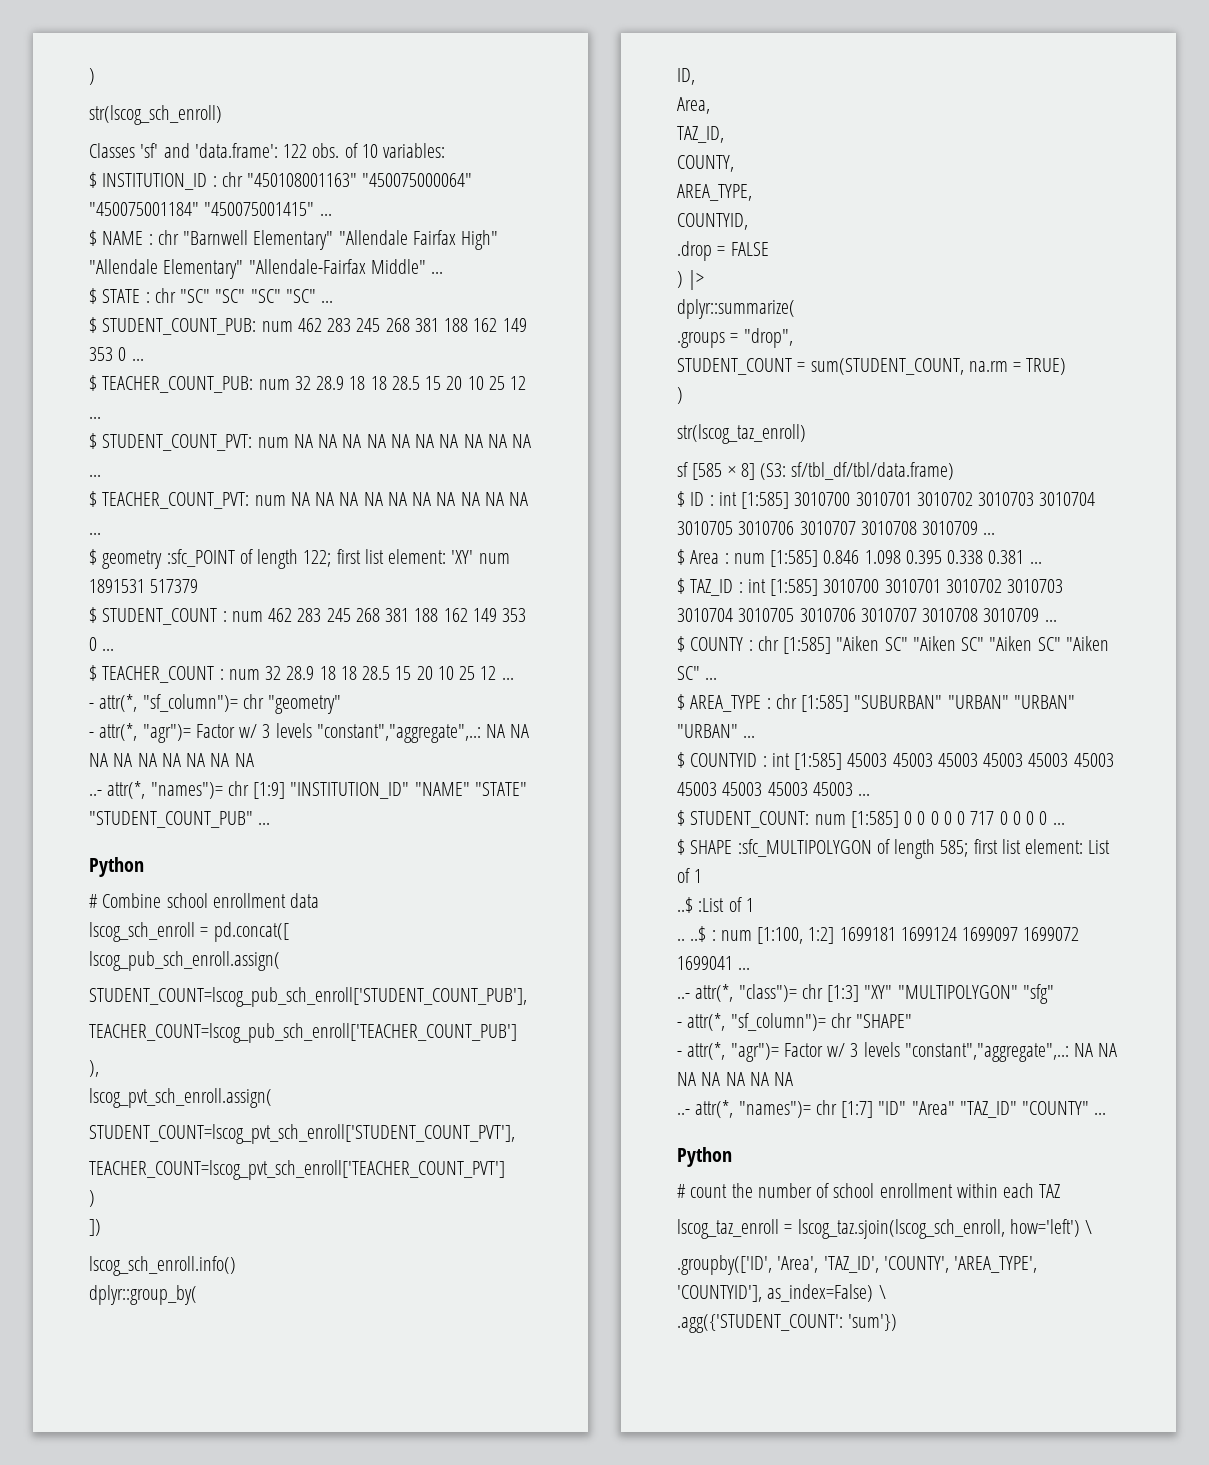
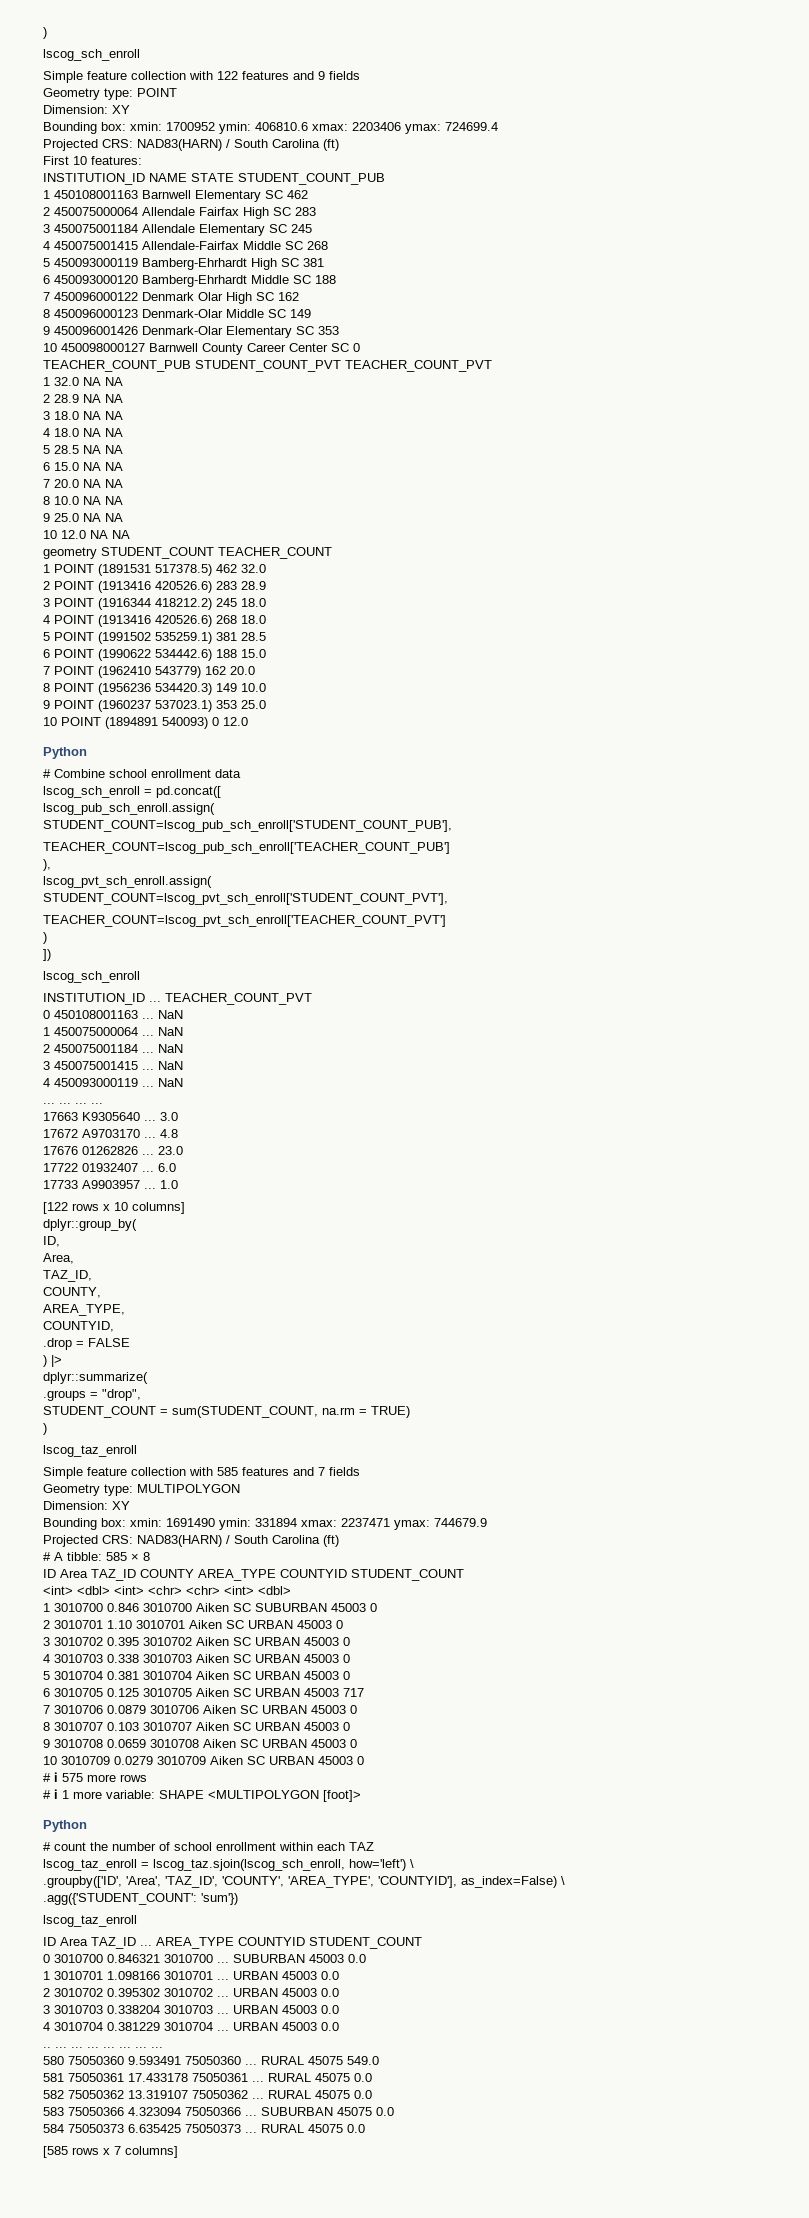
[89,68,95,85] [89,105,222,125] [89,143,446,158] [89,172,473,190] [89,202,332,216] [89,230,499,250] [89,259,444,279] [89,288,334,304] [89,317,527,335] [89,347,144,361] [89,375,527,393] [89,416,101,419] [89,433,532,451] [89,474,101,477] [89,491,529,509] [89,532,101,535] [89,549,510,569] [89,579,199,593] [89,607,527,625] [89,637,115,651] [89,665,514,683] [89,694,342,714] [89,723,530,743] [89,753,254,767] [89,781,527,799] [89,811,271,828] ) // str(lscog_sch_enroll) // Classes 'sf' and 'data.frame': 122 obs. of 10 variables: // $ INSTITUTION_ID : chr "450108001163" "450075000064" "450075001184" "450075001415" ... // $ NAME : chr "Barnwell Elementary" "Allendale Fairfax High" "Allendale Elementary" "Allendale-Fairfax Middle" ... // $ STATE : chr "SC" "SC" "SC" "SC" ... // $ STUDENT_COUNT_PUB: num 462 283 245 268 381 188 162 149 353 0 ... // $ TEACHER_COUNT_PUB: num 32 28.9 18 18 28.5 15 20 10 25 12 ... // $ STUDENT_COUNT_PVT: num NA NA NA NA NA NA NA NA NA NA ... // $ TEACHER_COUNT_PVT: num NA NA NA NA NA NA NA NA NA NA ... // $ geometry :sfc_POINT of length 122; first list element: 'XY' num 1891531 517379 // $ STUDENT_COUNT : num 462 283 245 268 381 188 162 149 353 0 ... // $ TEACHER_COUNT : num 32 28.9 18 18 28.5 15 20 10 25 12 ... // - attr(*, "sf_column")= chr "geometry" // - attr(*, "agr")= Factor w/ 3 levels "constant","aggregate",..: NA NA NA NA NA NA NA NA NA // ..- attr(*, "names")= chr [1:9] "INSTITUTION_ID" "NAME" "STATE" "STUDENT_COUNT_PUB" ... -> [43,27,47,39] [43,49,140,61] [43,71,360,83] [43,88,177,100] [43,105,130,114] [43,122,498,134] [43,139,339,151] [43,156,142,165] [43,173,385,185] [43,190,308,202] [43,207,316,219] [43,224,312,236] [43,241,328,250] [43,258,324,270] [43,275,336,287] [43,292,299,304] [43,309,311,318] [43,326,339,338] [43,343,360,355] [43,360,492,372] [43,377,123,386] [43,394,123,403] [43,411,123,420] [43,428,123,437] [43,445,123,454] [43,462,123,471] [43,479,123,488] [43,496,123,505] [43,513,123,522] [43,530,130,539] [43,547,332,559] [43,564,266,576] [43,581,266,593] [43,598,266,610] [43,615,266,627] [43,632,266,644] [43,649,266,661] [43,666,255,678] [43,683,266,695] [43,700,266,712] [43,717,248,729] ) // lscog_sch_enroll // Simple feature collection with 122 features and 9 fields // Geometry type: POINT // Dimension: XY // Bounding box: xmin: 1700952 ymin: 406810.6 xmax: 2203406 ymax: 724699.4 // Projected CRS: NAD83(HARN) / South Carolina (ft) // First 10 features: // INSTITUTION_ID NAME STATE STUDENT_COUNT_PUB // 1 450108001163 Barnwell Elementary SC 462 // 2 450075000064 Allendale Fairfax High SC 283 // 3 450075001184 Allendale Elementary SC 245 // 4 450075001415 Allendale-Fairfax Middle SC 268 // 5 450093000119 Bamberg-Ehrhardt High SC 381 // 6 450093000120 Bamberg-Ehrhardt Middle SC 188 // 7 450096000122 Denmark Olar High SC 162 // 8 450096000123 Denmark-Olar Middle SC 149 // 9 450096001426 Denmark-Olar Elementary SC 353 // 10 450098000127 Barnwell County Career Center SC 0 // TEACHER_COUNT_PUB STUDENT_COUNT_PVT TEACHER_COUNT_PVT // 1 32.0 NA NA // 2 28.9 NA NA // 3 18.0 NA NA // 4 18.0 NA NA // 5 28.5 NA NA // 6 15.0 NA NA // 7 20.0 NA NA // 8 10.0 NA NA // 9 25.0 NA NA // 10 12.0 NA NA // geometry STUDENT_COUNT TEACHER_COUNT // 1 POINT (1891531 517378.5) 462 32.0 // 2 POINT (1913416 420526.6) 283 28.9 // 3 POINT (1916344 418212.2) 245 18.0 // 4 POINT (1913416 420526.6) 268 18.0 // 5 POINT (1991502 535259.1) 381 28.5 // 6 POINT (1990622 534442.6) 188 15.0 // 7 POINT (1962410 543779) 162 20.0 // 8 POINT (1956236 534420.3) 149 10.0 // 9 POINT (1960237 537023.1) 353 25.0 // 10 POINT (1894891 540093) 0 12.0
[89,1256,236,1276] lscog_sch_enroll.info() -> [43,971,140,983] [43,993,312,1005] [43,1010,183,1019] [43,1027,183,1036] [43,1044,183,1053] [43,1061,183,1070] [43,1078,183,1087] [43,1103,103,1104] [43,1112,178,1121] [43,1129,178,1138] [43,1146,183,1155] [43,1163,176,1172] [43,1180,178,1189] [43,1202,185,1214] lscog_sch_enroll // INSTITUTION_ID ... TEACHER_COUNT_PVT // 0 450108001163 ... NaN // 1 450075000064 ... NaN // 2 450075001184 ... NaN // 3 450075001415 ... NaN // 4 450093000119 ... NaN // ... ... ... ... // 17663 K9305640 ... 3.0 // 17672 A9703170 ... 4.8 // 17676 01262826 ... 23.0 // 17722 01932407 ... 6.0 // 17733 A9903957 ... 1.0 // [122 rows x 10 columns]
[677,424,806,444] [677,462,955,480] [677,491,1096,509] [677,521,996,535] [677,549,1042,567] [677,578,1064,596] [677,608,1057,622] [677,636,1109,654] [677,666,718,680] [677,694,1075,712] [677,724,756,738] [677,752,1114,770] [677,782,871,796] [677,810,1065,828] [677,839,1111,859] [677,868,703,883] [677,897,754,913] [677,926,1080,944] [677,956,751,970] [677,984,1054,1004] [677,1013,913,1031] [677,1042,1118,1062] [677,1072,794,1086] [677,1100,1107,1118] str(lscog_taz_enroll) // sf [585 × 8] (S3: sf/tbl_df/tbl/data.frame) // $ ID : int [1:585] 3010700 3010701 3010702 3010703 3010704 3010705 3010706 3010707 3010708 3010709 ... // $ Area : num [1:585] 0.846 1.098 0.395 0.338 0.381 ... // $ TAZ_ID : int [1:585] 3010700 3010701 3010702 3010703 3010704 3010705 3010706 3010707 3010708 3010709 ... // $ COUNTY : chr [1:585] "Aiken SC" "Aiken SC" "Aiken SC" "Aiken SC" ... // $ AREA_TYPE : chr [1:585] "SUBURBAN" "URBAN" "URBAN" "URBAN" ... // $ COUNTYID : int [1:585] 45003 45003 45003 45003 45003 45003 45003 45003 45003 45003 ... // $ STUDENT_COUNT: num [1:585] 0 0 0 0 0 717 0 0 0 0 ... // $ SHAPE :sfc_MULTIPOLYGON of length 585; first list element: List of 1 // ..$ :List of 1 // .. ..$ : num [1:100, 1:2] 1699181 1699124 1699097 1699072 1699041 ... // ..- attr(*, "class")= chr [1:3] "XY" "MULTIPOLYGON" "sfg" // - attr(*, "sf_column")= chr "SHAPE" // - attr(*, "agr")= Factor w/ 3 levels "constant","aggregate",..: NA NA NA NA NA NA NA // ..- attr(*, "names")= chr [1:7] "ID" "Area" "TAZ_ID" "COUNTY" ... -> [43,1445,137,1457] [43,1467,360,1479] [43,1484,240,1496] [43,1501,130,1510] [43,1518,487,1530] [43,1535,339,1547] [43,1552,150,1561] [43,1569,464,1581] [43,1586,291,1595] [43,1603,377,1612] [43,1620,343,1629] [43,1637,350,1646] [43,1654,350,1663] [43,1671,350,1680] [43,1688,364,1697] [43,1705,357,1714] [43,1722,350,1731] [43,1739,357,1748] [43,1756,364,1765] [43,1772,147,1782] [43,1789,361,1802] lscog_taz_enroll // Simple feature collection with 585 features and 7 fields // Geometry type: MULTIPOLYGON // Dimension: XY // Bounding box: xmin: 1691490 ymin: 331894 xmax: 2237471 ymax: 744679.9 // Projected CRS: NAD83(HARN) / South Carolina (ft) // # A tibble: 585 × 8 // ID Area TAZ_ID COUNTY AREA_TYPE COUNTYID STUDENT_COUNT // <int> <dbl> <int> <chr> <chr> <int> <dbl> // 1 3010700 0.846 3010700 Aiken SC SUBURBAN 45003 0 // 2 3010701 1.10 3010701 Aiken SC URBAN 45003 0 // 3 3010702 0.395 3010702 Aiken SC URBAN 45003 0 // 4 3010703 0.338 3010703 Aiken SC URBAN 45003 0 // 5 3010704 0.381 3010704 Aiken SC URBAN 45003 0 // 6 3010705 0.125 3010705 Aiken SC URBAN 45003 717 // 7 3010706 0.0879 3010706 Aiken SC URBAN 45003 0 // 8 3010707 0.103 3010707 Aiken SC URBAN 45003 0 // 9 3010708 0.0659 3010708 Aiken SC URBAN 45003 0 // 10 3010709 0.0279 3010709 Aiken SC URBAN 45003 0 // # ℹ 575 more rows // # ℹ 1 more variable: SHAPE <MULTIPOLYGON [foot]>
(898, 1322) none -> [43,1915,137,1927] [43,1937,422,1949] [43,1954,366,1963] [43,1971,339,1980] [43,1988,339,1997] [43,2005,339,2014] [43,2022,339,2031] [43,2047,163,2048] [43,2056,379,2065] [43,2073,372,2082] [43,2090,372,2099] [43,2107,394,2116] [43,2124,365,2133] [43,2146,178,2158] // lscog_taz_enroll // ID Area TAZ_ID ... AREA_TYPE COUNTYID STUDENT_COUNT // 0 3010700 0.846321 3010700 ... SUBURBAN 45003 0.0 // 1 3010701 1.098166 3010701 ... URBAN 45003 0.0 // 2 3010702 0.395302 3010702 ... URBAN 45003 0.0 // 3 3010703 0.338204 3010703 ... URBAN 45003 0.0 // 4 3010704 0.381229 3010704 ... URBAN 45003 0.0 // .. ... ... ... ... ... ... ... // 580 75050360 9.593491 75050360 ... RURAL 45075 549.0 // 581 75050361 17.433178 75050361 ... RURAL 45075 0.0 // 582 75050362 13.319107 75050362 ... RURAL 45075 0.0 // 583 75050366 4.323094 75050366 ... SUBURBAN 45075 0.0 // 584 75050373 6.635425 75050373 ... RURAL 45075 0.0 // [585 rows x 7 columns]

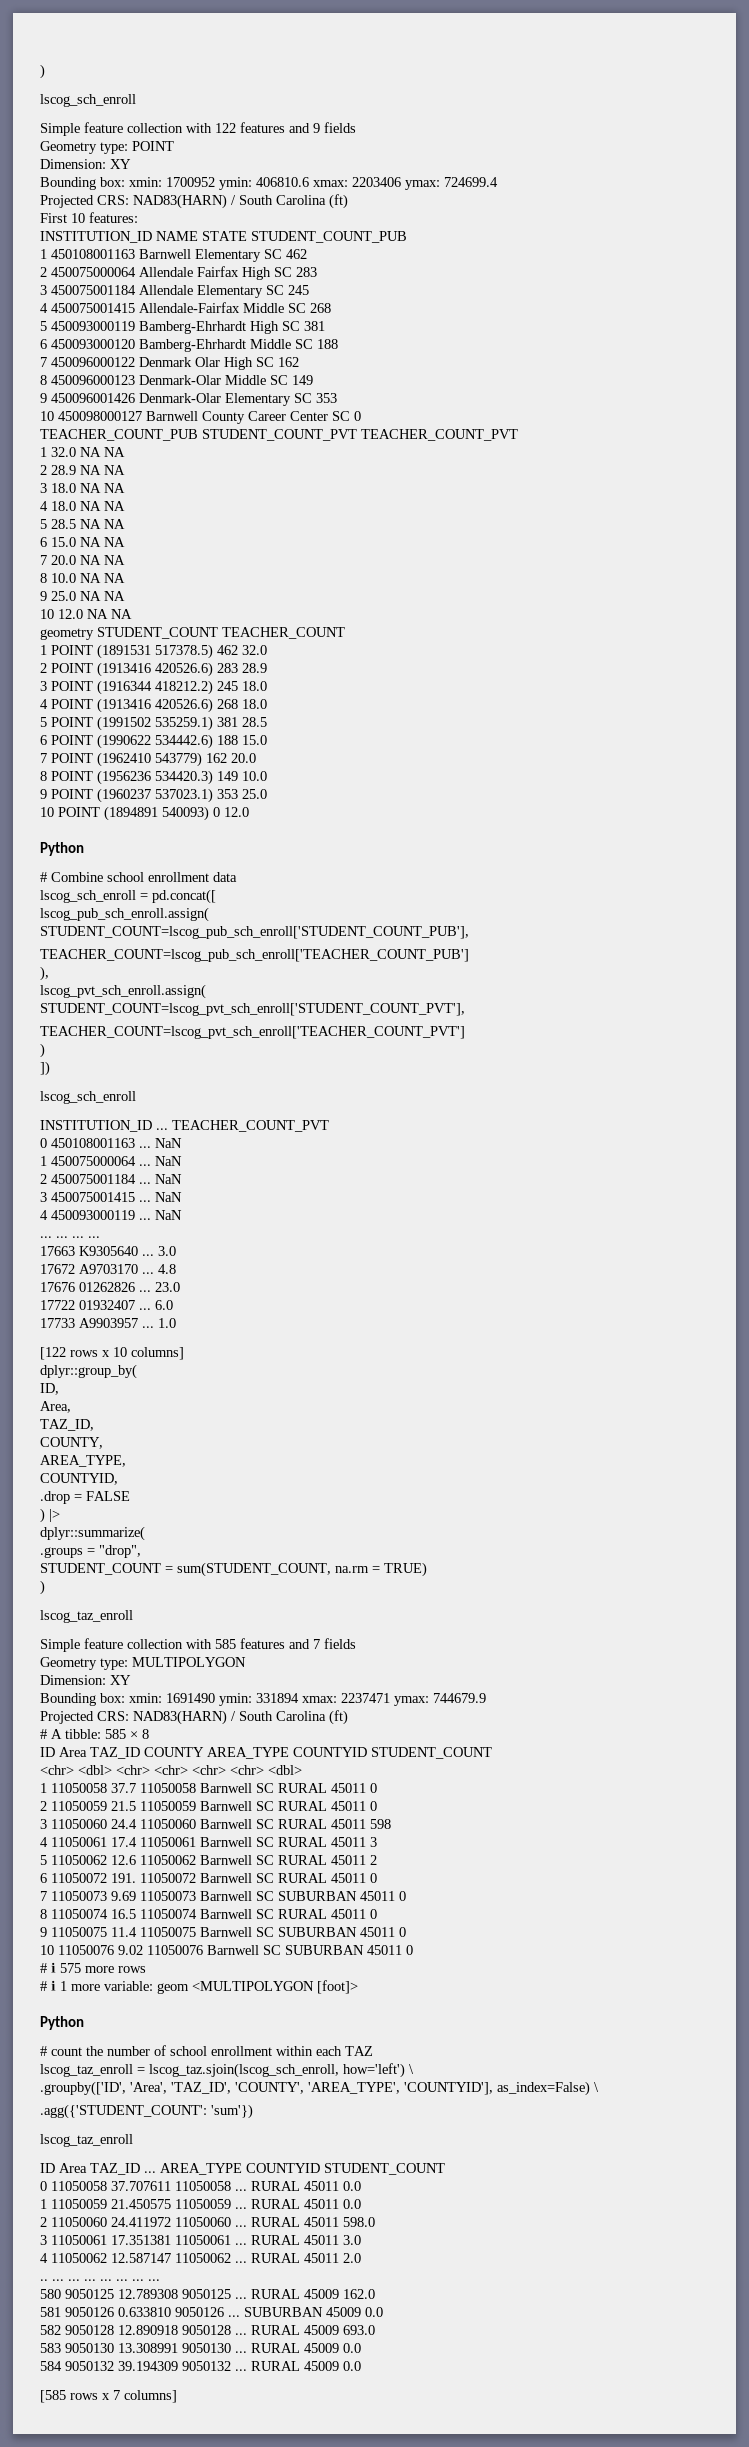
[43,1586,291,1595] [43,1603,377,1612] [43,1620,343,1629] [43,1637,350,1646] [43,1654,350,1663] [43,1671,350,1680] [43,1688,364,1697] [43,1705,357,1714] [43,1722,350,1731] [43,1739,357,1748] [43,1756,353,1765] <int> <dbl> <int> <chr> <chr> <int> <dbl> // 1 3010700 0.846 3010700 Aiken SC SUBURBAN 45003 0 // 2 3010701 1.10 3010701 Aiken SC URBAN 45003 0 // 3 3010702 0.395 3010702 Aiken SC URBAN 45003 0 // 4 3010703 0.338 3010703 Aiken SC URBAN 45003 0 // 5 3010704 0.381 3010704 Aiken SC URBAN 45003 0 // 6 3010705 0.125 3010705 Aiken SC URBAN 45003 717 // 7 3010706 0.0879 3010706 Aiken SC URBAN 45003 0 // 8 3010707 0.103 3010707 Aiken SC URBAN 45003 0 // 9 3010708 0.0659 3010708 Aiken SC URBAN 45003 0 // 10 3010709 0.0279 3010709 Aiken SC URBAN 45003 -> [40,1765,302,1775] [40,1783,377,1793] [40,1801,377,1811] [40,1819,391,1829] [40,1837,377,1847] [40,1855,377,1865] [40,1873,377,1883] [40,1891,406,1901] [40,1909,377,1919] [40,1927,406,1937] [40,1945,402,1955] <chr> <dbl> <chr> <chr> <chr> <chr> <dbl> // 1 11050058 37.7 11050058 Barnwell SC RURAL 45011 0 // 2 11050059 21.5 11050059 Barnwell SC RURAL 45011 0 // 3 11050060 24.4 11050060 Barnwell SC RURAL 45011 598 // 4 11050061 17.4 11050061 Barnwell SC RURAL 45011 3 // 5 11050062 12.6 11050062 Barnwell SC RURAL 45011 2 // 6 11050072 191. 11050072 Barnwell SC RURAL 45011 0 // 7 11050073 9.69 11050073 Barnwell SC SUBURBAN 45011 0 // 8 11050074 16.5 11050074 Barnwell SC RURAL 45011 0 // 9 11050075 11.4 11050075 Barnwell SC SUBURBAN 45011 0 // 10 11050076 9.02 11050076 Barnwell SC SUBURBAN 45011
[159,1790,204,1799] SHAPE -> [157,1983,189,1994] geom
[54,1954,366,1963] [43,1971,339,1980] [43,1988,339,1997] [43,2005,339,2014] [43,2022,339,2031] 3010700 0.846321 3010700 ... SUBURBAN 45003 0.0 // 1 3010701 1.098166 3010701 ... URBAN 45003 0.0 // 2 3010702 0.395302 3010702 ... URBAN 45003 0.0 // 3 3010703 0.338204 3010703 ... URBAN 45003 0.0 // 4 3010704 0.381229 3010704 ... URBAN 45003 0.0 -> [51,2181,361,2191] [40,2199,361,2209] [40,2217,375,2227] [40,2235,361,2245] [40,2253,361,2263] 11050058 37.707611 11050058 ... RURAL 45011 0.0 // 1 11050059 21.450575 11050059 ... RURAL 45011 0.0 // 2 11050060 24.411972 11050060 ... RURAL 45011 598.0 // 3 11050061 17.351381 11050061 ... RURAL 45011 3.0 // 4 11050062 12.587147 11050062 ... RURAL 45011 2.0
[68,2056,379,2065] [43,2073,372,2082] [43,2090,372,2099] [43,2107,372,2116] 75050360 9.593491 75050360 ... RURAL 45075 549.0 // 581 75050361 17.433178 75050361 ... RURAL 45075 0.0 // 582 75050362 13.319107 75050362 ... RURAL 45075 0.0 // 583 75050366 4.323094 75050366 ... SUBURBAN 45075 -> [65,2289,375,2299] [40,2307,383,2317] [40,2325,375,2335] [40,2343,339,2353] 9050125 12.789308 9050125 ... RURAL 45009 162.0 // 581 9050126 0.633810 9050126 ... SUBURBAN 45009 0.0 // 582 9050128 12.890918 9050128 ... RURAL 45009 693.0 // 583 9050130 13.308991 9050130 ... RURAL 45009
[68,2124,343,2133] 75050373 6.635425 75050373 ... RURAL 45075 -> [65,2361,339,2371] 9050132 39.194309 9050132 ... RURAL 45009

